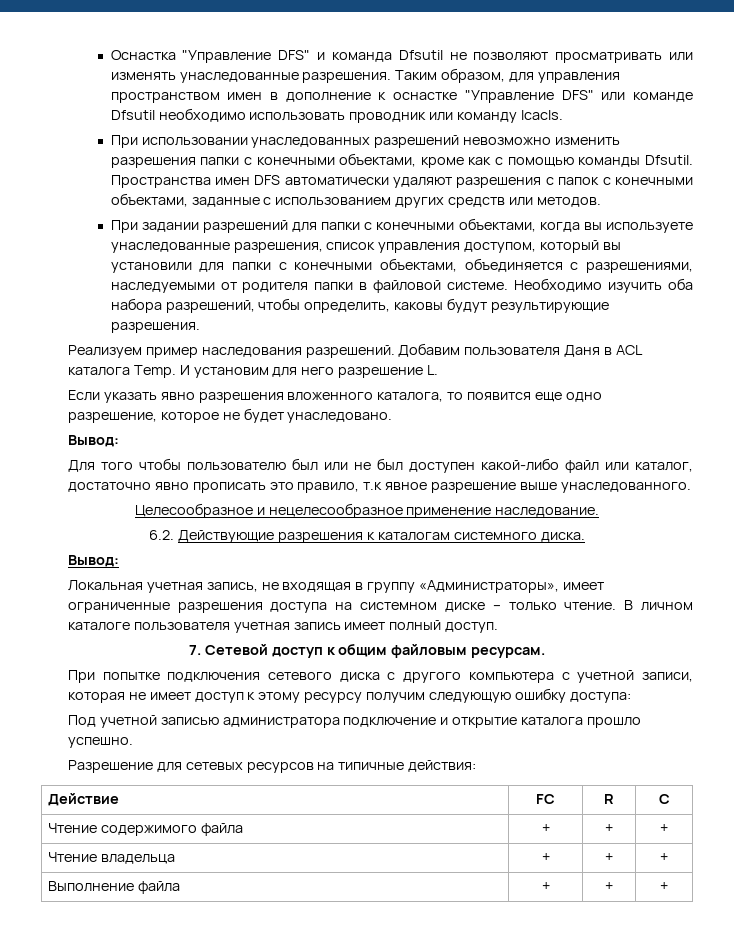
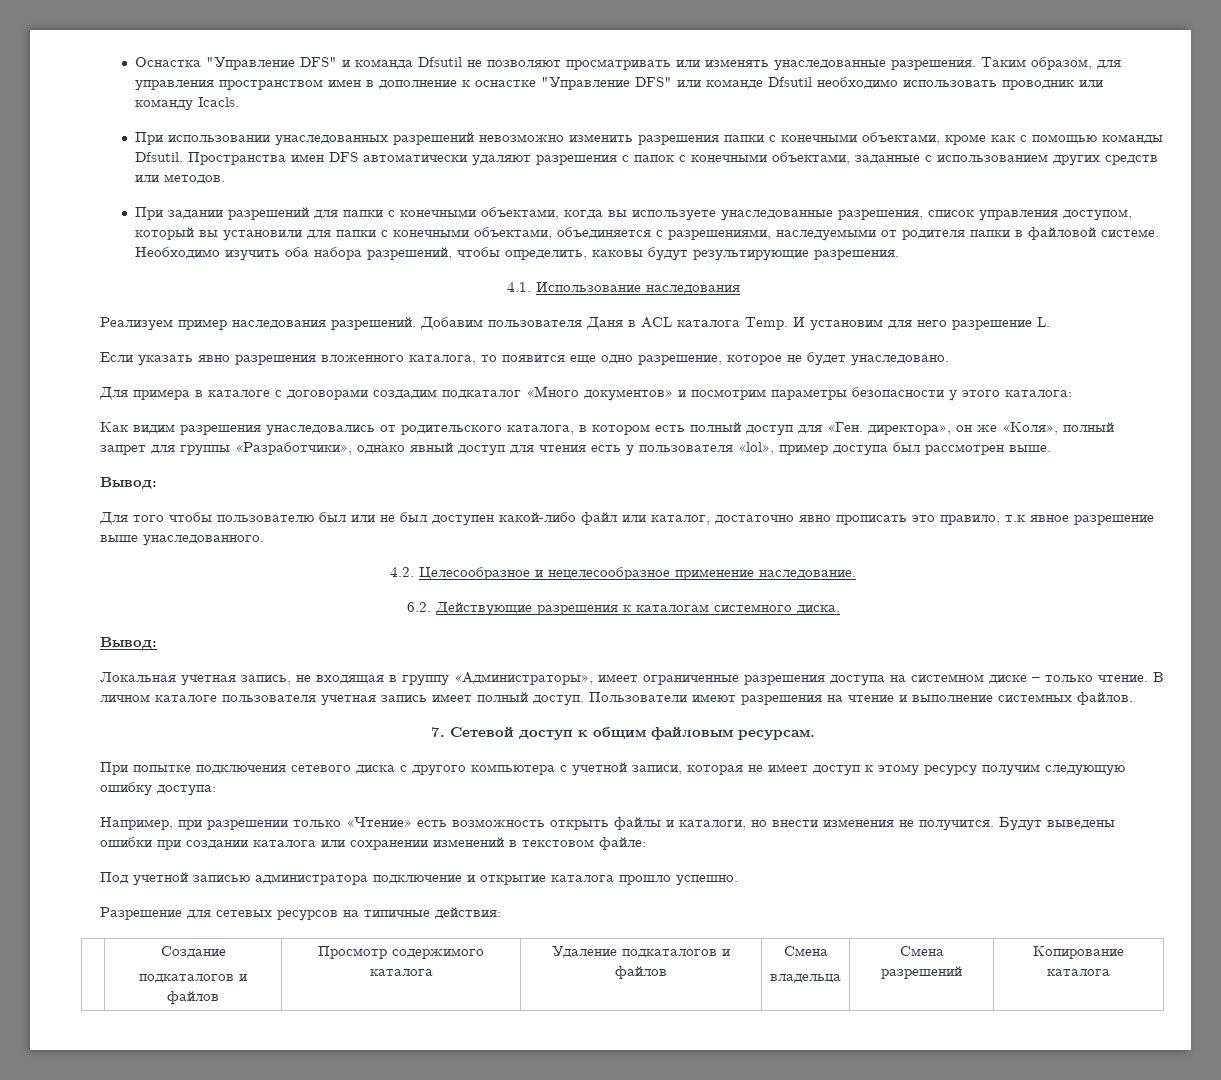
(200, 327) none -> [506,282,740,294] // 4.1. Использование наследования
(393, 417) none -> [99,386,1073,401] [100,422,1115,436] [100,442,1052,456] // Для примера в каталоге с договорами создадим подкаталог «Много документов» и посмотрим параметры безопасности у этого каталога: // Как видим разрешения унаследовались от родительского каталога, в котором есть полный доступ для «Ген. директора», он же «Коля», полный запрет для группы «Разработчики», однако явный доступ для чтения есть у пользователя «lol», пример доступа был рассмотрен выше.
(692, 487) none -> [390,567,414,577] 4.2.
(499, 627) none -> [589,692,1134,705] Пользователи имеют разрешения на чтение и выполнение системных файлов.
(631, 697) none -> [100,817,1116,831] [100,837,647,850] // Например, при разрешении только «Чтение» есть возможность открыть файлы и каталоги, но внести изменения не получится. Будут выведены ошибки при создании каталога или сохранении изменений в текстовом файле:
[47,793,119,806] [536,794,555,804] [604,794,614,804] [658,794,670,804] [47,823,243,836] [541,824,550,833] [605,824,613,833] [660,824,668,833] [47,852,175,864] [541,853,550,862] [605,853,613,862] [660,853,668,862] [47,881,180,894] [541,882,550,891] [605,882,613,891] [660,882,668,891] Действие | FC | R | C // Чтение содержимого файла | + | + | + // Чтение владельца | + | + | + // Выполнение файла | + | + | + -> [160,946,226,958] [139,974,247,983] [167,991,219,1004] [318,946,484,959] [369,969,433,976] [552,946,730,958] [615,966,667,979] [783,946,828,956] [770,974,841,983] [899,946,944,956] [881,966,962,979] [1033,946,1124,959] [1047,969,1110,976] | Создание // подкаталогов и файлов | Просмотр содержимого каталога | Удаление подкаталогов и файлов | Смена // владельца | Смена разрешений | Копирование каталога

